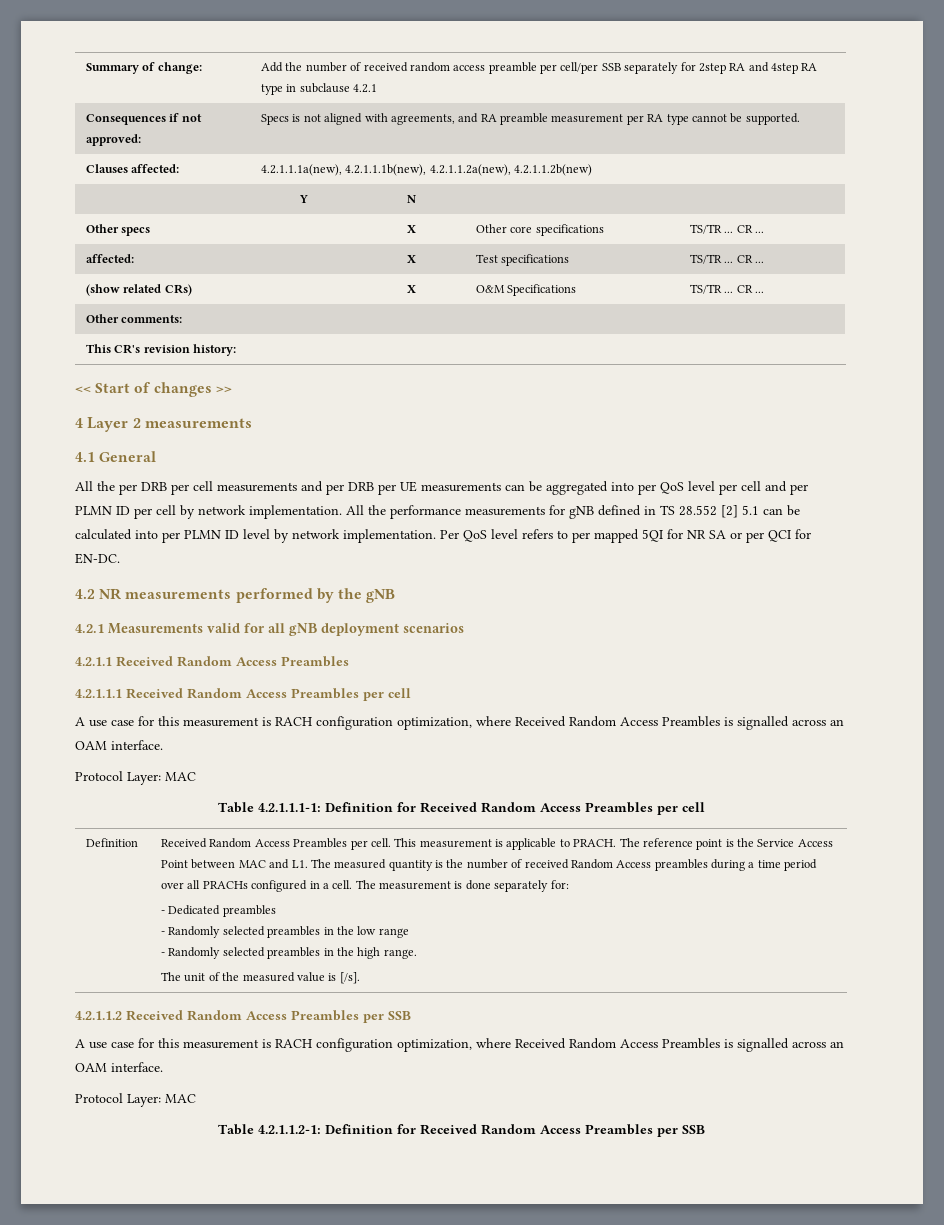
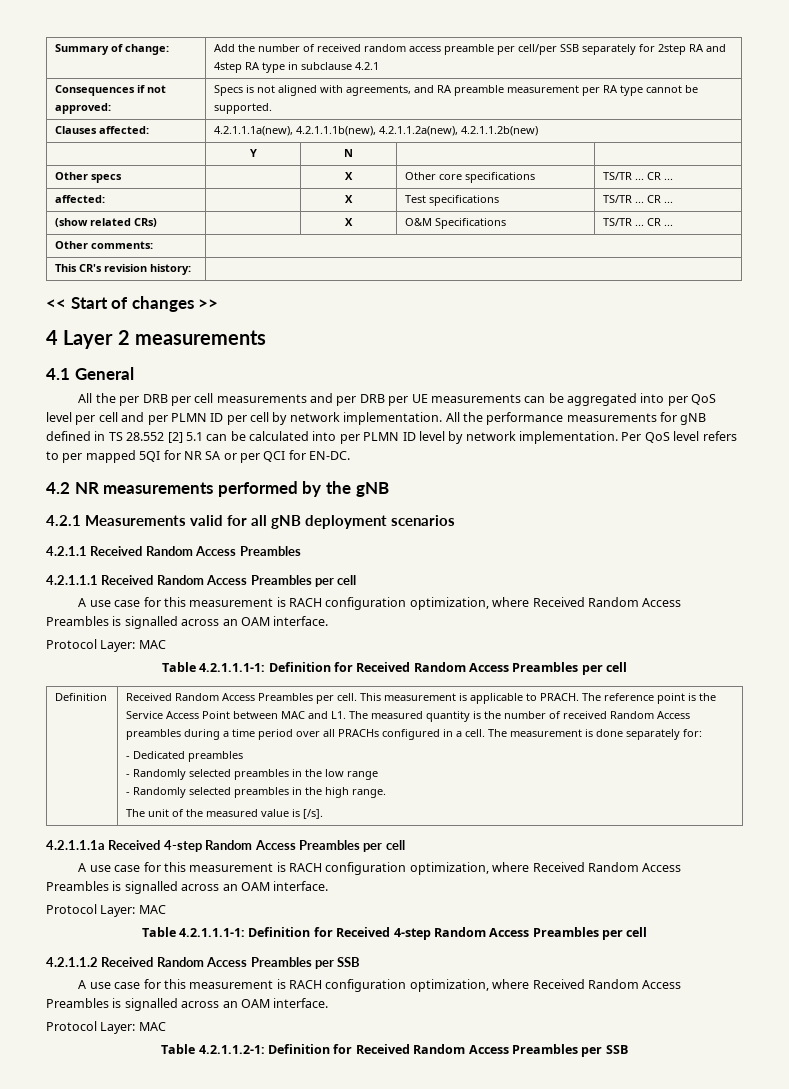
(360, 978) none -> [46,840,405,852] [78,862,682,875] [46,881,329,894] [46,904,166,917] [141,927,648,940] // 4.2.1.1.1a Received 4-step Random Access Preambles per cell // A use case for this measurement is RACH configuration optimization, where Received Random Access Preambles is signalled across an OAM interface. // Protocol Layer: MAC // Table 4.2.1.1.1-1: Definition for Received 4-step Random Access Preambles per cell

